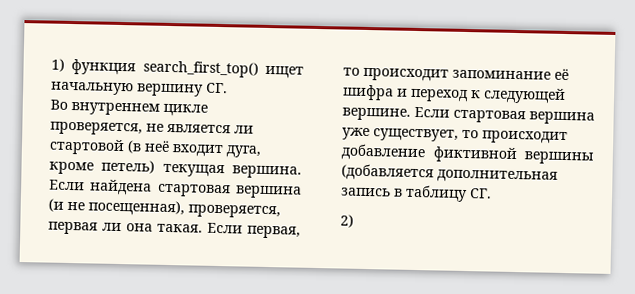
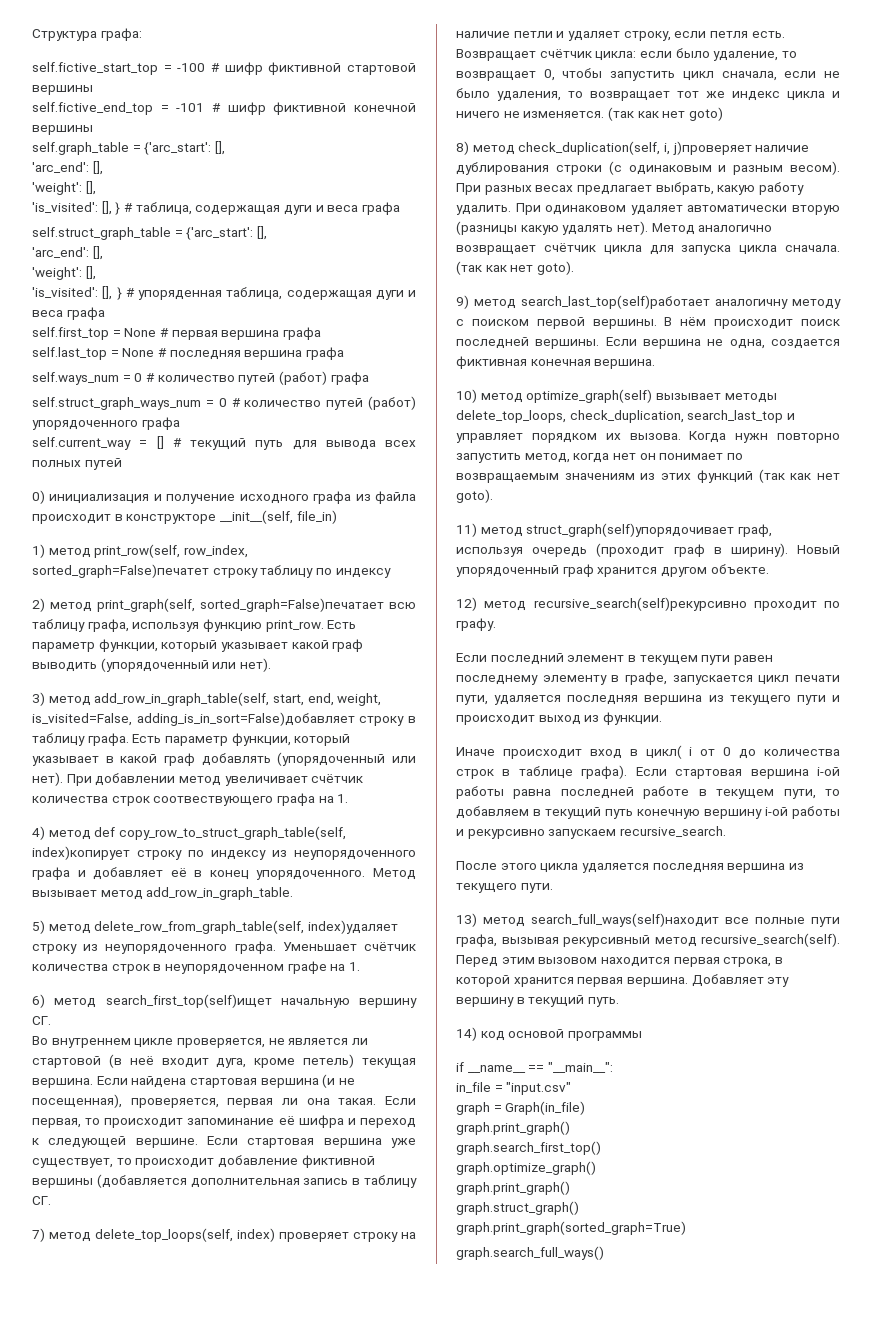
[51,58,304,79] 1) функция search_first_top() ищет -> [32,28,142,41] [32,62,416,75] [32,85,93,95] [32,102,416,115] [32,125,93,135] [32,141,225,155] [32,161,103,175] [32,181,96,195] [32,201,400,215] [32,226,267,240] [32,246,103,260] [32,266,96,280] [32,286,416,300] [32,307,105,320] [32,327,321,340] [32,347,344,360] [32,371,369,385] [32,396,416,410] [32,417,180,430] [32,436,416,450] [32,458,122,470] [32,490,417,504] [32,510,337,524] [32,544,248,558] [32,564,391,578] [32,598,416,612] [32,619,357,632] [32,639,364,652] [32,658,271,672] [32,692,382,706] [32,712,417,726] [32,733,351,746] [32,752,416,766] [32,772,364,786] [32,793,349,806] [32,826,346,840] [32,846,416,860] [32,867,417,880] [32,887,294,900] [32,920,398,934] [32,941,416,954] [32,961,360,974] [32,994,272,1008] Структура графа: // self.fictive_start_top = -100 # шифр фиктивной стартовой вершины // self.fictive_end_top = -101 # шифр фиктивной конечной вершины // self.graph_table = {'arc_start': [], // 'arc_end': [], // 'weight': [], // 'is_visited': [], } # таблица, содержащая дуги и веса графа // self.struct_graph_table = {'arc_start': [], // 'arc_end': [], // 'weight': [], // 'is_visited': [], } # упоряденная таблица, содержащая дуги и веса графа // self.first_top = None # первая вершина графа // self.last_top = None # последняя вершина графа // self.ways_num = 0 # количество путей (работ) графа // self.struct_graph_ways_num = 0 # количество путей (работ) упорядоченного графа // self.current_way = [] # текущий путь для вывода всех полных путей // 0) инициализация и получение исходного графа из файла происходит в конструкторе __init__(self, file_in) // 1) метод print_row(self, row_index, sorted_graph=False)печатет строку таблицу по индексу // 2) метод print_graph(self, sorted_graph=False)печатает всю таблицу графа, используя функцию print_row. Есть параметр функции, который указывает какой граф выводить (упорядоченный или нет). // 3) метод add_row_in_graph_table(self, start, end, weight, is_visited=False, adding_is_in_sort=False)добавляет строку в таблицу графа. Есть параметр функции, который указывает в какой граф добавлять (упорядоченный или нет). При добавлении метод увеличивает счётчик количества строк соотвествующего графа на 1. // 4) метод def copy_row_to_struct_graph_table(self, index)копирует строку по индексу из неупорядоченного графа и добавляет её в конец упорядоченного. Метод вызывает метод add_row_in_graph_table. // 5) метод delete_row_from_graph_table(self, index)удаляет строку из неупорядоченного графа. Уменьшает счётчик количества строк в неупорядоченном графе на 1. // 6) метод search_first_top(self)ищет
[340,214,354,228] 2) -> [32,1228,416,1242] [456,31,785,41] [456,48,797,61] [456,68,840,81] [456,88,840,101] [456,107,723,121] [456,141,810,155] [456,161,840,175] [456,182,804,195] [456,203,840,215] [456,221,773,235] [456,243,840,255] [456,261,574,275] [456,295,841,309] [456,317,840,329] [456,337,840,349] [456,356,656,369] [456,389,777,403] [456,410,795,423] [456,431,840,443] [456,453,743,463] [456,469,840,483] [456,489,493,503] [456,523,772,537] [456,543,840,557] [456,564,769,577] [456,597,840,611] [456,618,496,631] [456,653,773,665] [456,672,840,685] [456,695,840,705] [456,712,662,725] [456,745,840,759] [456,765,840,779] [456,786,840,799] [456,806,840,819] [456,826,726,839] [456,861,804,873] [456,883,553,893] [456,913,840,927] [456,933,840,947] [456,955,783,967] [456,974,790,987] [456,995,619,1007] [456,1027,642,1041] [456,1062,613,1073] [456,1082,572,1095] [456,1101,586,1115] [456,1121,570,1135] [456,1141,601,1155] [456,1161,596,1175] [456,1181,570,1195] [456,1201,579,1215] [456,1221,686,1235] [456,1246,604,1260] 7) метод delete_top_loops(self, index) проверяет строку на наличие петли и удаляет строку, если петля есть. Возвращает счётчик цикла: если было удаление, то возвращает 0, чтобы запустить цикл сначала, если не было удаления, то возвращает тот же индекс цикла и ничего не изменяется. (так как нет goto) // 8) метод check_duplication(self, i, j)проверяет наличие дублирования строки (с одинаковым и разным весом). При разных весах предлагает выбрать, какую работу удалить. При одинаковом удаляет автоматически вторую (разницы какую удалять нет). Метод аналогично возвращает счётчик цикла для запуска цикла сначала. (так как нет goto). // 9) метод search_last_top(self)работает аналогичну методу с поиском первой вершины. В нём происходит поиск последней вершины. Если вершина не одна, создается фиктивная конечная вершина. // 10) метод optimize_graph(self) вызывает методы delete_top_loops, check_duplication, search_last_top и управляет порядком их вызова. Когда нужн повторно запустить метод, когда нет он понимает по возвращаемым значениям из этих функций (так как нет goto). // 11) метод struct_graph(self)упорядочивает граф, используя очередь (проходит граф в ширину). Новый упорядоченный граф хранится другом объекте. // 12) метод recursive_search(self)рекурсивно проходит по графу. // Если последний элемент в текущем пути равен последнему элементу в графе, запускается цикл печати пути, удаляется последняя вершина из текущего пути и происходит выход из функции. // Иначе происходит вход в цикл( i от 0 до количества строк в таблице графа). Если стартовая вершина i-ой работы равна последней работе в текущем пути, то добавляем в текущий путь конечную вершину i-ой работы и рекурсивно запускаем recursive_search. // После этого цикла удаляется последняя вершина из текущего пути. // 13) метод search_full_ways(self)находит все полные пути графа, вызывая рекурсивный метод recursive_search(self). Перед этим вызовом находится первая строка, в которой хранится первая вершина. Добавляет эту вершину в текущий путь. // 14) код основой программы // if __name__ == "__main__": // in_file = "input.csv" // graph = Graph(in_file) // graph.print_graph() // graph.search_first_top() // graph.optimize_graph() // graph.print_graph() // graph.struct_graph() // graph.print_graph(sorted_graph=True) // graph.search_full_ways()

